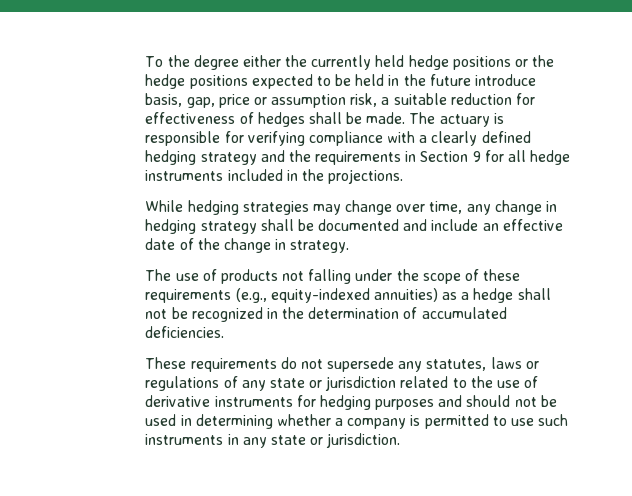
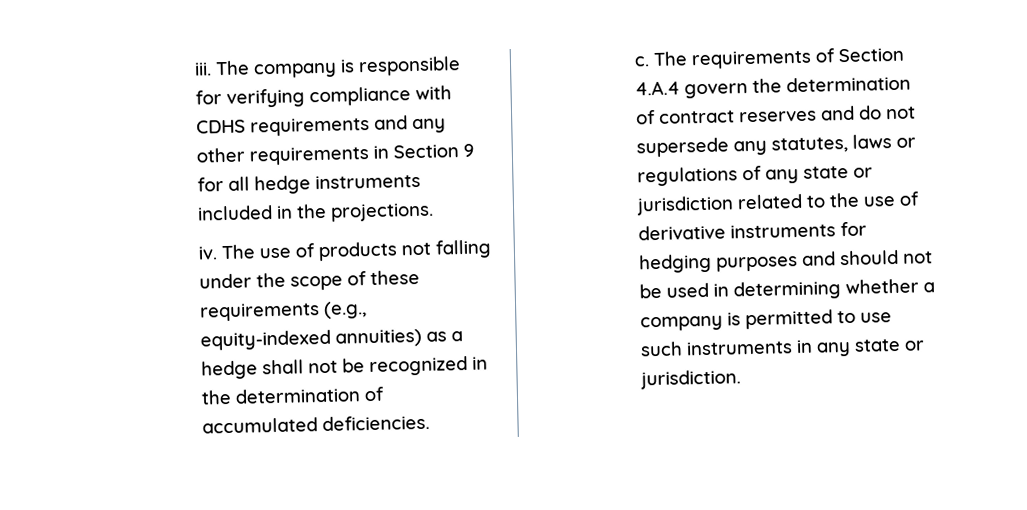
[145,55,555,70] [145,74,537,89] [145,93,536,108] [145,112,490,127] To the degree either the currently held hedge positions or the hedge positions expected to be held in the future introduce basis, gap, price or assumption risk, a suitable reduction for effectiveness of hedges shall be made. The actuary -> [194,60,338,79] iii. The company
[419,131,531,146] [145,150,311,165] a clearly defined hedging strategy and the -> [196,115,447,137] [196,147,246,163] CDHS requirements and any other
[145,200,558,215] [145,219,563,234] [145,238,350,253] While hedging strategies may change over time, any change in hedging strategy shall be documented and include an effective date of the change in strategy. // -> [198,246,219,260] iv.
[145,357,277,372] These requirements -> [634,47,906,70] [635,75,912,99] [635,105,856,125] c. The requirements of Section 4.A.4 govern the determination of contract reserves and

